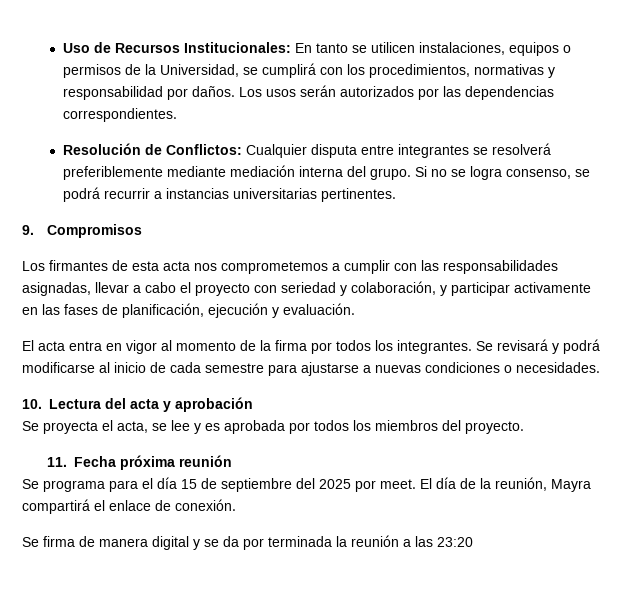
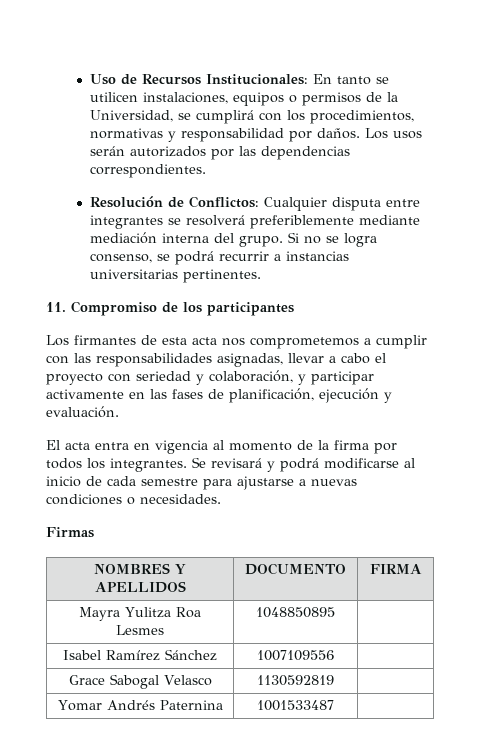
[22,224,143,238] 9. Compromisos -> [46,301,294,316] 11. Compromiso de los participantes
[126,340,157,354] vigor -> [155,440,208,454] vigencia
[22,397,253,412] [22,420,524,434] [47,455,233,470] [22,477,591,492] [22,499,236,514] [22,535,473,550] 10. Lectura del acta y aprobación // Se proyecta el acta, se lee y es aprobada por todos los miembros del proyecto. // 11. Fecha próxima reunión // Se programa para el día 15 de septiembre del 2025 por meet. El día de la reunión, Mayra compartirá el enlace de conexión. // Se firma de manera digital y se da por terminada la reunión a las 23:20 -> [46,527,94,538] [94,563,186,574] [94,581,186,593] [245,563,346,575] [369,564,422,574] [79,607,201,621] [116,625,164,635] [256,607,335,618] [63,649,217,661] [257,650,334,661] [68,674,212,689] [257,675,334,686] [57,700,223,711] [257,700,334,711] Firmas // NOMBRES Y APELLIDOS | DOCUMENTO | FIRMA // Mayra Yulitza Roa Lesmes | 1048850895 | // Isabel Ramírez Sánchez | 1007109556 | // Grace Sabogal Velasco | 1130592819 | // Yomar Andrés Paternina | 1001533487 |

